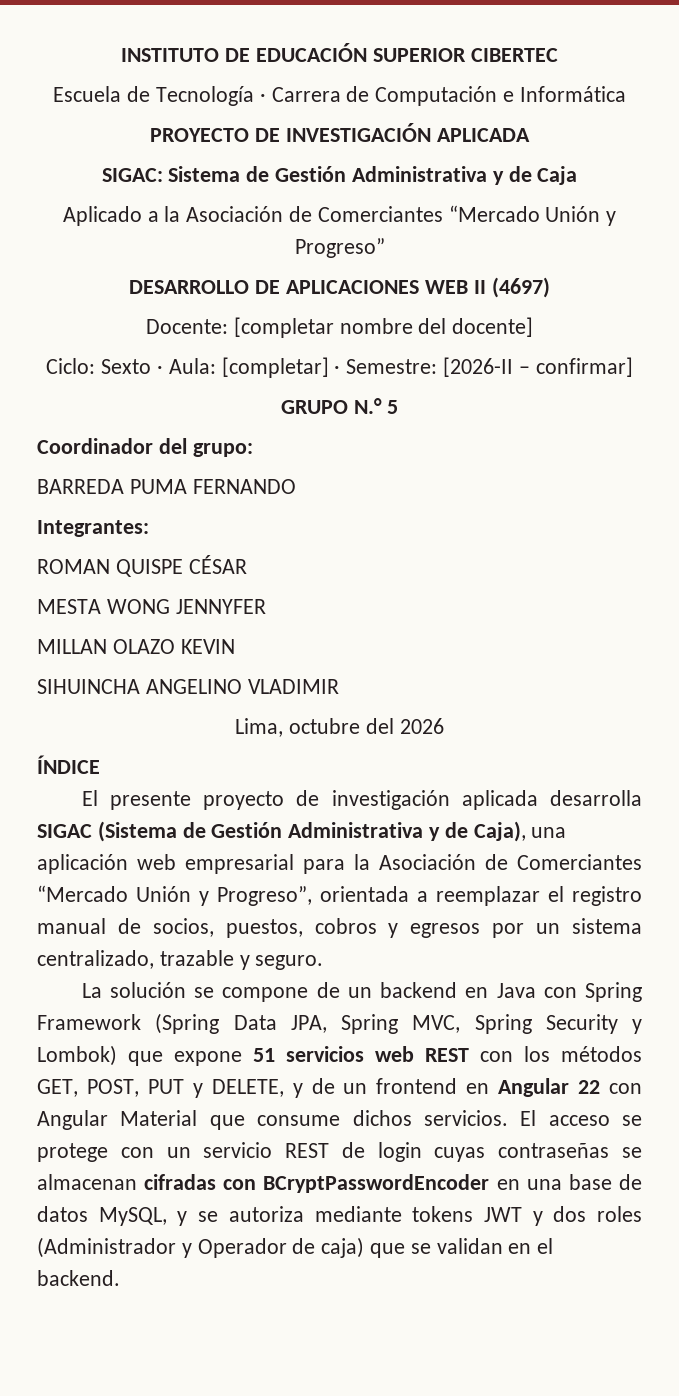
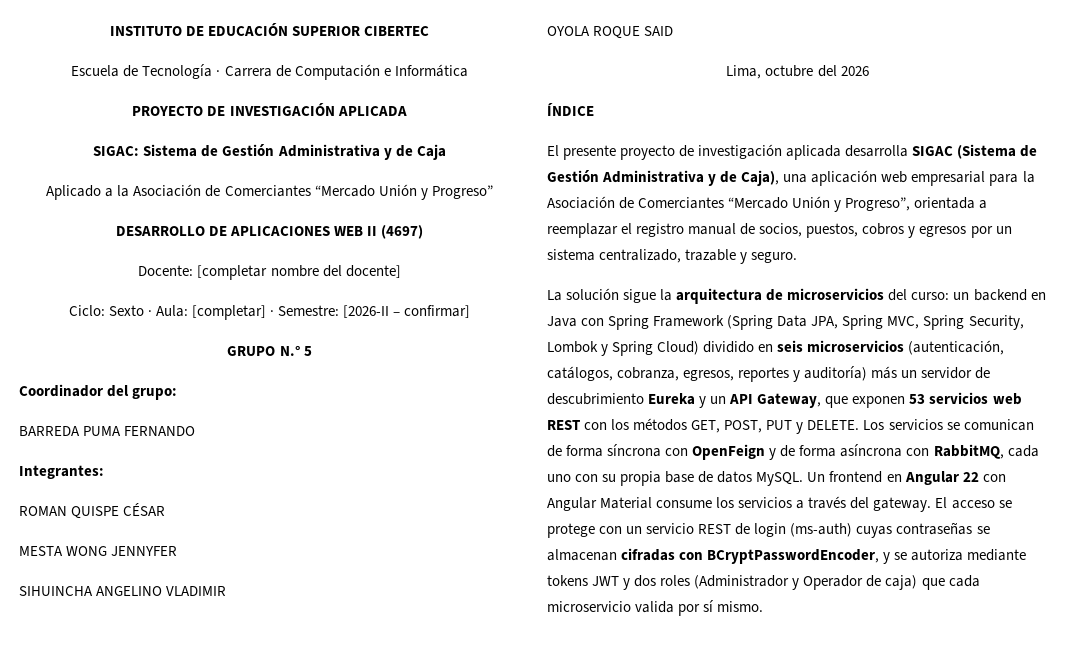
[37,639,235,654] // MILLAN OLAZO KEVIN -> (178, 551) none
(339, 686) none -> [547,26,674,39] // OYOLA ROQUE SAID
[193,982,340,1002] se compone de -> [623,288,950,304] sigue la arquitectura de microservicios del curso:
[545,1014,642,1034] [37,1045,275,1066] Security y Lombok) que expone 51 -> [968,315,1024,330] [547,340,1005,356] [547,366,991,382] [547,393,926,408] Security, Lombok y Spring Cloud) dividido en seis microservicios (autenticación, catálogos, cobranza, egresos, reportes y auditoría) más un servidor de descubrimiento Eureka y un API Gateway, que exponen 53
[211,1078,368,1098] DELETE, y de un -> [807,419,1034,431] [547,444,1039,460] [547,471,826,486] DELETE. Los servicios se comunican de forma síncrona con OpenFeign y de forma asíncrona con RabbitMQ, cada uno con su propia base de datos MySQL. Un
[209,1110,508,1130] que consume dichos servicios. -> [656,496,932,512] consume los servicios a través del gateway.
(422, 1152) none -> [790,523,853,537] (ms-auth)
[263,1174,642,1193] [37,1206,167,1226] BCryptPasswordEncoder en una base de datos MySQL, -> [707,549,880,564] BCryptPasswordEncoder,
[410,1238,554,1254] [37,1270,120,1286] se validan en el backend. -> [948,575,980,587] [547,600,764,616] cada microservicio valida por sí mismo.

